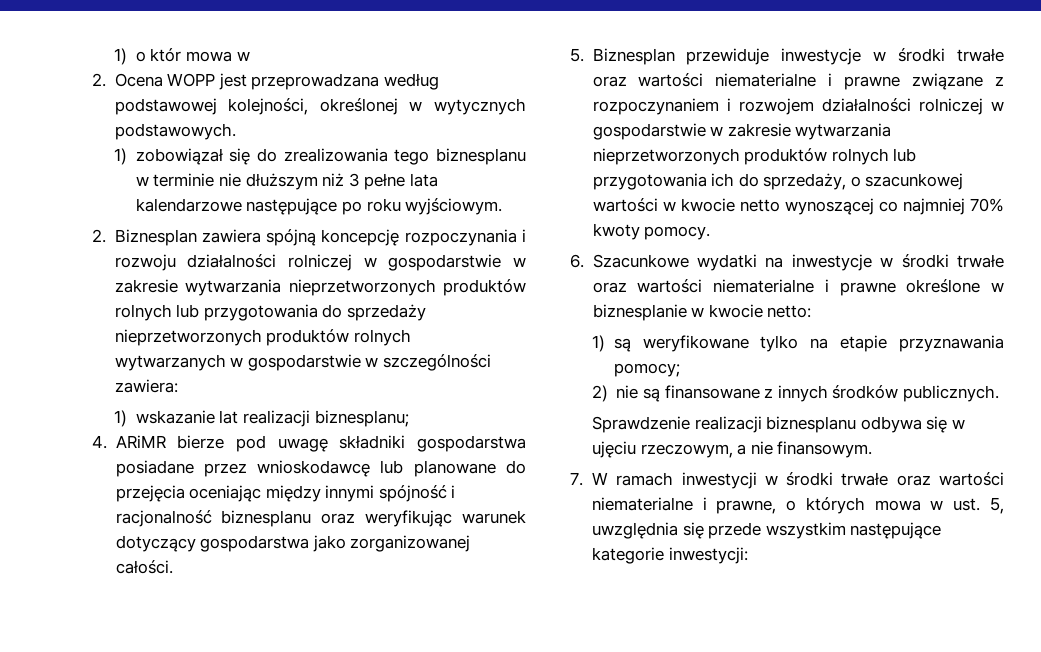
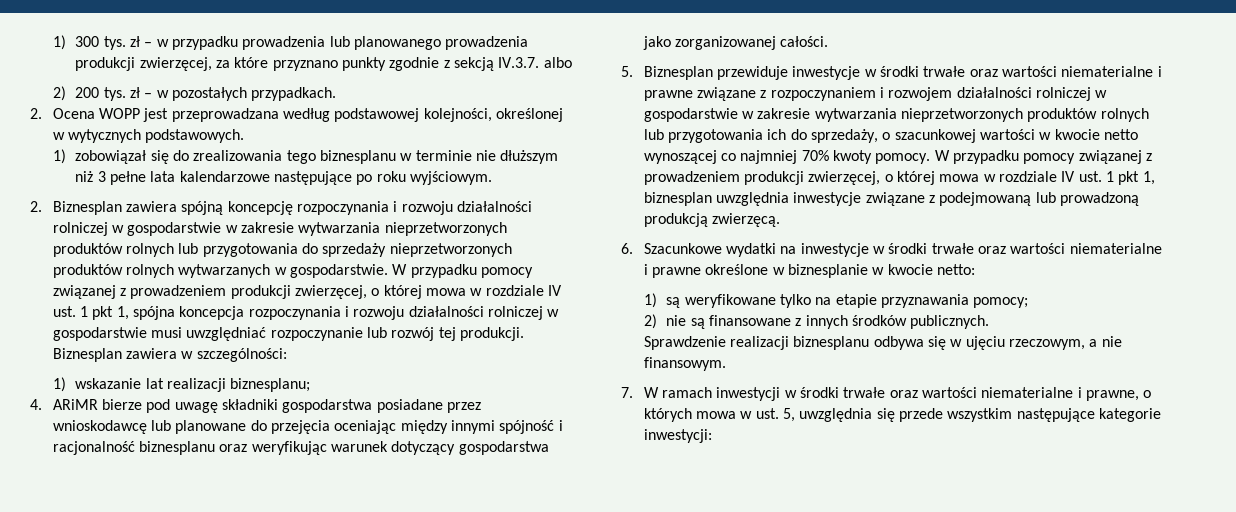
[113,48,250,65] 1) o któr mowa w -> [52,35,529,50] [75,57,572,71] [52,86,337,101] 1) 300 tys. zł – w przypadku prowadzenia lub planowanego prowadzenia produkcji zwierzęcej, za które przyznano punkty zgodnie z sekcją IV.3.7. albo // 2) 200 tys. zł – w pozostałych przypadkach.
[247,354,491,371] [114,379,178,393] gospodarstwie w szczególności zawiera: -> [289,264,533,278] [52,285,562,299] [52,306,560,320] [52,327,524,341] [52,348,287,362] gospodarstwie. W przypadku pomocy związanej z prowadzeniem produkcji zwierzęcej, o której mowa w rozdziale IV ust. 1 pkt 1, spójna koncepcja rozpoczynania i rozwoju działalności rolniczej w gospodarstwie musi uwzględniać rozpoczynanie lub rozwój tej produkcji. Biznesplan zawiera w szczególności:
(711, 233) none -> [934,150,1152,164] [643,171,1155,185] [643,192,1139,206] [643,213,781,227] W przypadku pomocy związanej z prowadzeniem produkcji zwierzęcej, o której mowa w rozdziale IV ust. 1 pkt 1, biznesplan uwzględnia inwestycje związane z podejmowaną lub prowadzoną produkcją zwierzęcą.

